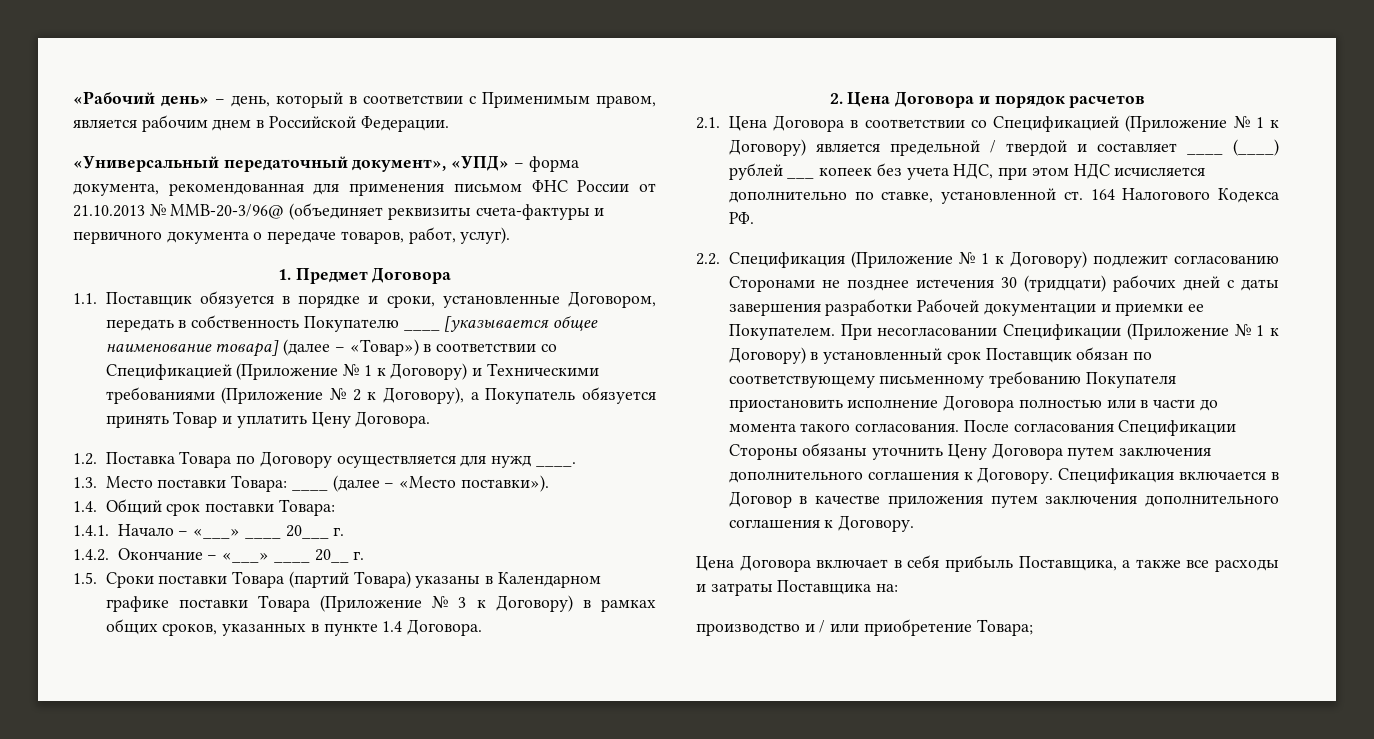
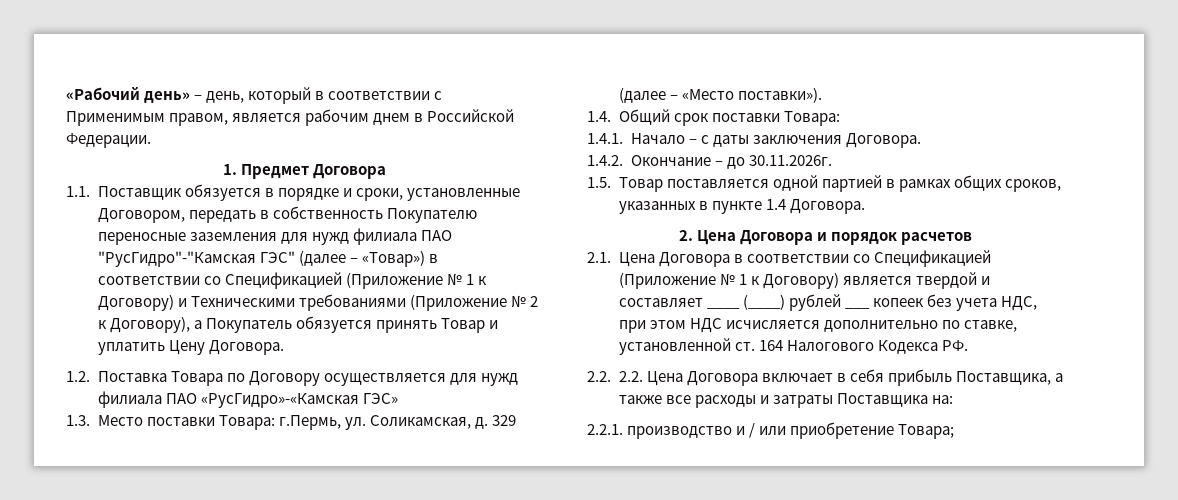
[73,156,579,172] [73,180,656,196] [73,203,605,220] [73,227,511,244] // «Универсальный передаточный документ», «УПД» – форма документа, рекомендованная для применения письмом ФНС России от 21.10.2013 № ММВ-20-3/96@ (объединяет реквизиты счета-фактуры и первичного документа о передаче товаров, работ, услуг). -> (151, 140) none
[403,316,599,332] [105,340,280,357] ____ [указывается общее наименование товара] -> [97,228,452,245] [97,251,295,267] переносные заземления для нужд филиала ПАО "РусГидро"-"Камская ГЭС"
[535,462,576,467] ____. -> [97,391,398,408] филиала ПАО «РусГидро»-«Камская ГЭС»
[291,488,328,491] ____ -> [278,415,516,430] г.Пермь, ул. Соликамская, д. 329
[193,525,345,539] «___» ____ 20___ г. -> [700,133,921,148] с даты заключения Договора.
[222,549,365,563] [73,571,601,588] [105,595,573,612] «___» ____ 20__ г. // 1.5. Сроки поставки Товара (партий Товара) указаны в Календарном графике поставки Товара (Приложение № 3 к Договору) -> [726,155,832,169] [587,175,882,192] до 30.11.2026г. // 1.5. Товар поставляется одной партией
[889,140,996,156] предельной / -> (912, 280) none
[728,251,1279,268] [728,275,1279,292] [728,299,1205,316] [728,323,1279,340] [728,347,1153,364] [728,371,1176,388] [728,395,1218,412] [728,420,1237,436] [728,443,1212,460] [728,467,1279,484] [728,491,1279,508] [728,515,915,532] Спецификация (Приложение № 1 к Договору) подлежит согласованию Сторонами не позднее истечения 30 (тридцати) рабочих дней с даты завершения разработки Рабочей документации и приемки ее Покупателем. При несогласовании Спецификации (Приложение № 1 к Договору) в установленный срок Поставщик обязан по соответствующему письменному требованию Покупателя приостановить исполнение Договора полностью или в части до момента такого согласования. После согласования Спецификации Стороны обязаны уточнить Цену Договора путем заключения дополнительного соглашения к Договору. Спецификация включается в Договор в качестве приложения путем заключения дополнительного соглашения к Договору. // -> [618,371,643,382] 2.2.
(899, 588) none -> [587,424,623,435] 2.2.1.

